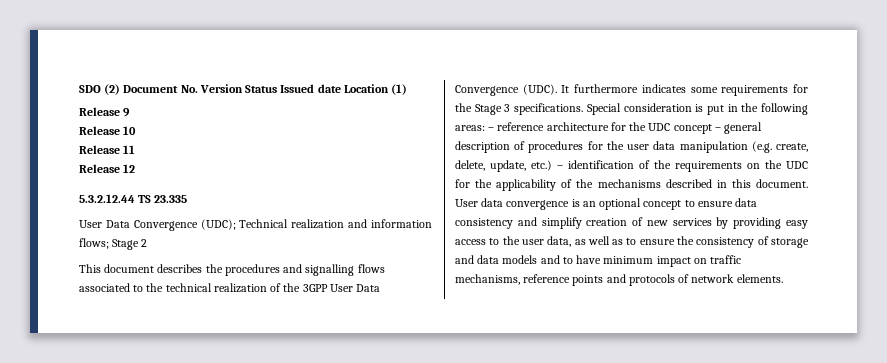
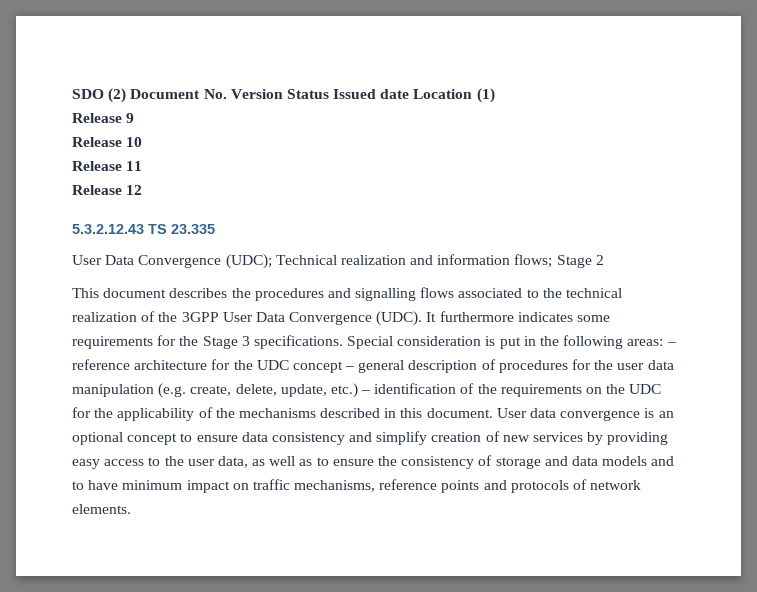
[79,194,135,203] 5.3.2.12.44 -> [72,224,144,234] 5.3.2.12.43

